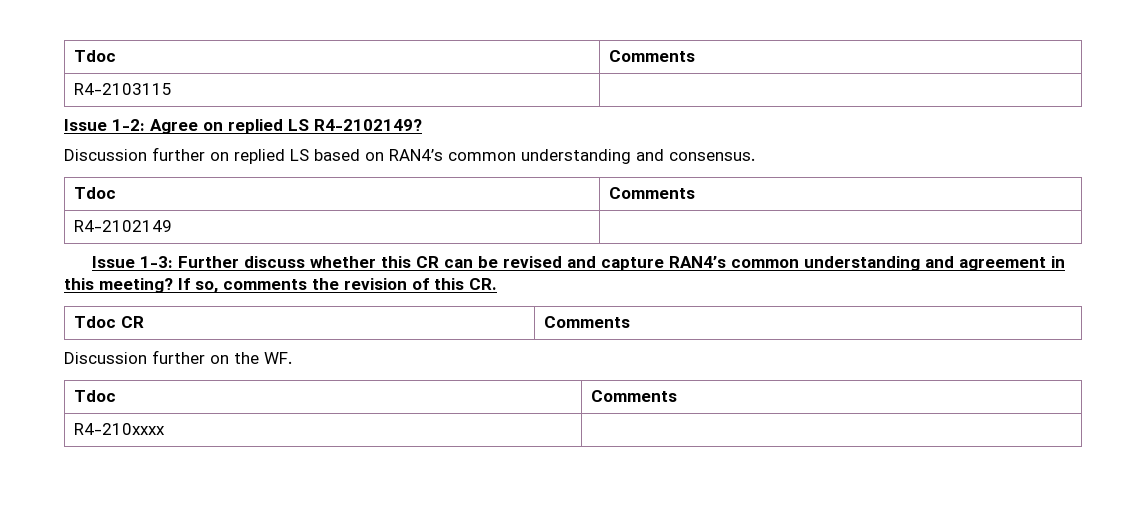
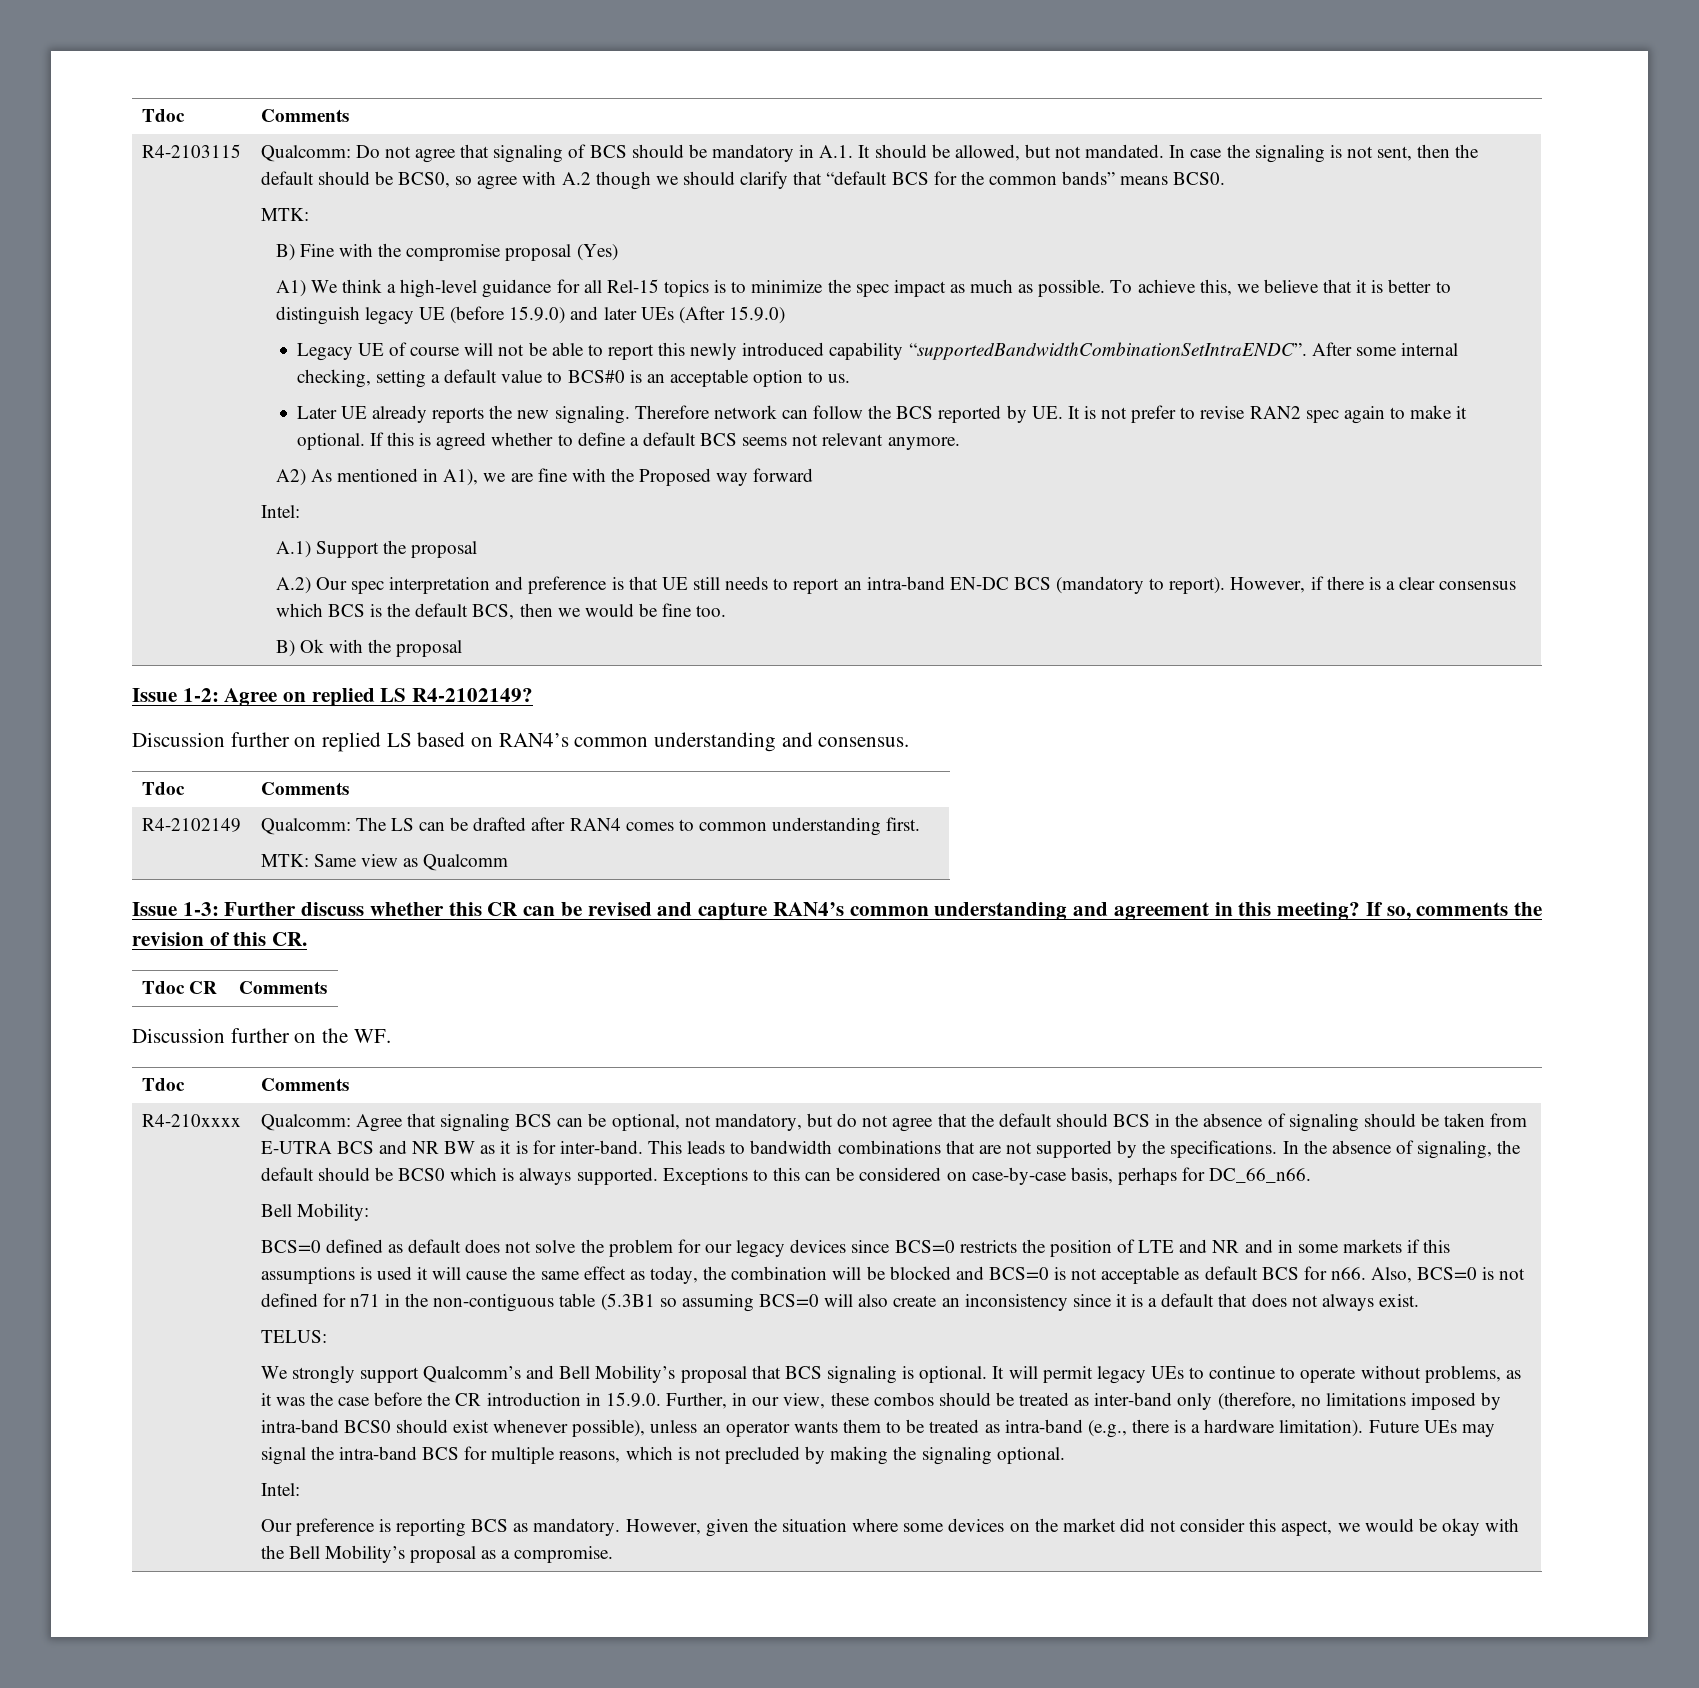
(173, 89) none -> [260,144,1480,163] [260,171,1226,190] [260,208,309,221] [275,243,618,261] [275,279,1451,298] [275,306,786,325] [296,342,1458,361] [296,369,851,388] [296,405,1468,424] [296,432,960,451] [275,468,814,486] [260,505,300,518] [275,540,478,558] [275,576,1517,594] [275,603,727,620] [275,639,463,657] Qualcomm: Do not agree that signaling of BCS should be mandatory in A.1. It should be allowed, but not mandated. In case the signaling is not sent, then the default should be BCS0, so agree with A.2 though we should clarify that “default BCS for the common bands” means BCS0. // MTK: // B) Fine with the compromise proposal (Yes) // A1) We think a high-level guidance for all Rel-15 topics is to minimize the spec impact as much as possible. To achieve this, we believe that it is better to distinguish legacy UE (before 15.9.0) and later UEs (After 15.9.0) // Legacy UE of course will not be able to report this newly introduced capability “supportedBandwidthCombinationSetIntraENDC”. After some internal checking, setting a default value to BCS#0 is an acceptable option to us. // Later UE already reports the new signaling. Therefore network can follow the BCS reported by UE. It is not prefer to revise RAN2 spec again to make it optional. If this is agreed whether to define a default BCS seems not relevant anymore. // A2) As mentioned in A1), we are fine with the Proposed way forward // Intel: // A.1) Support the proposal // A.2) Our spec interpretation and preference is that UE still needs to report an intra-band EN-DC BCS (mandatory to report). However, if there is a clear consensus which BCS is the default BCS, then we would be fine too. // B) Ok with the proposal
(173, 226) none -> [260,817,921,836] [260,854,509,871] Qualcomm: The LS can be drafted after RAN4 comes to common understanding first. // MTK: Same view as Qualcomm
(166, 429) none -> [260,1113,1528,1132] [260,1140,1522,1159] [260,1167,1312,1185] [260,1203,369,1221] [260,1239,1451,1258] [260,1266,1526,1284] [260,1293,1419,1312] [260,1330,327,1343] [260,1365,1521,1384] [260,1392,1502,1410] [260,1419,1495,1438] [260,1446,1065,1465] [260,1483,300,1496] [260,1518,1520,1537] [260,1545,614,1563] Qualcomm: Agree that signaling BCS can be optional, not mandatory, but do not agree that the default should BCS in the absence of signaling should be taken from E-UTRA BCS and NR BW as it is for inter-band. This leads to bandwidth combinations that are not supported by the specifications. In the absence of signaling, the default should be BCS0 which is always supported. Exceptions to this can be considered on case-by-case basis, perhaps for DC_66_n66. // Bell Mobility: // BCS=0 defined as default does not solve the problem for our legacy devices since BCS=0 restricts the position of LTE and NR and in some markets if this assumptions is used it will cause the same effect as today, the combination will be blocked and BCS=0 is not acceptable as default BCS for n66. Also, BCS=0 is not defined for n71 in the non-contiguous table (5.3B1 so assuming BCS=0 will also create an inconsistency since it is a default that does not always exist. // TELUS: // We strongly support Qualcomm’s and Bell Mobility’s proposal that BCS signaling is optional. It will permit legacy UEs to continue to operate without problems, as it was the case before the CR introduction in 15.9.0. Further, in our view, these combos should be treated as inter-band only (therefore, no limitations imposed by intra-band BCS0 should exist whenever possible), unless an operator wants them to be treated as intra-band (e.g., there is a hardware limitation). Future UEs may signal the intra-band BCS for multiple reasons, which is not precluded by making the signaling optional. // Intel: // Our preference is reporting BCS as mandatory. However, given the situation where some devices on the market did not consider this aspect, we would be okay with the Bell Mobility’s proposal as a compromise.

